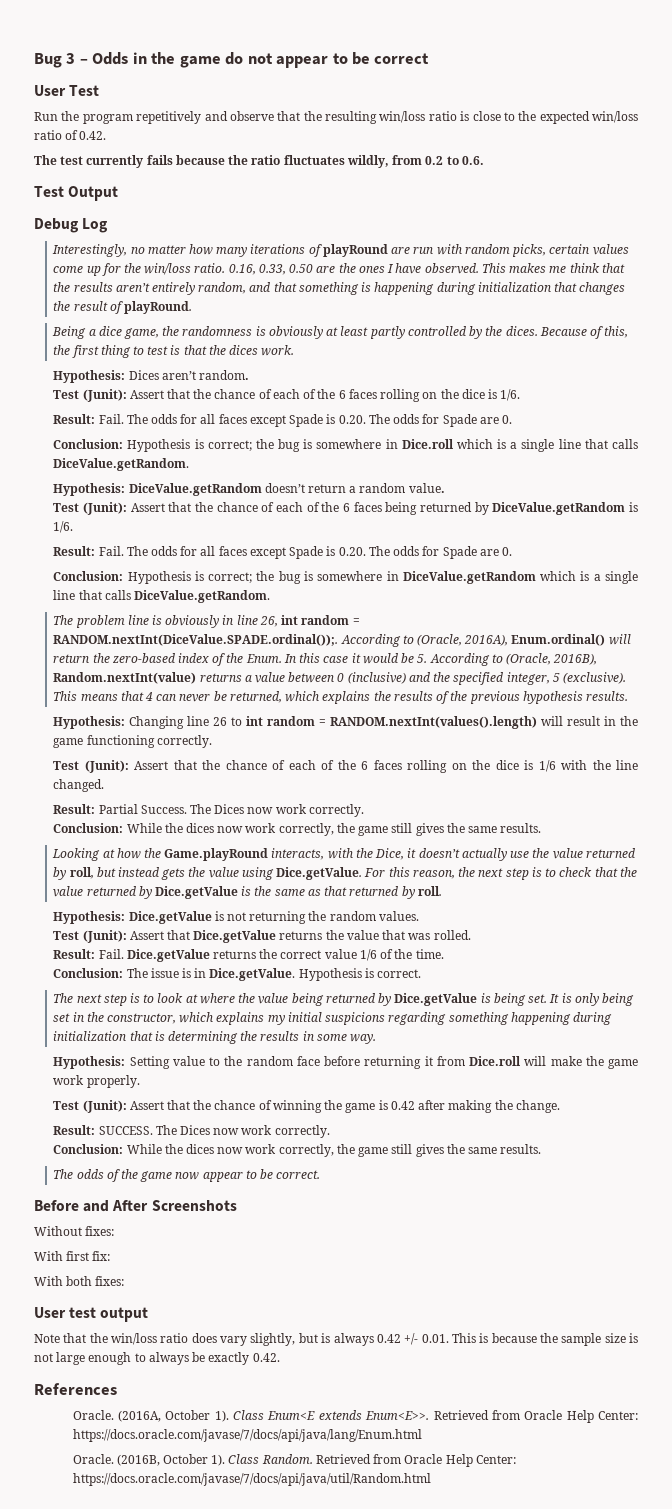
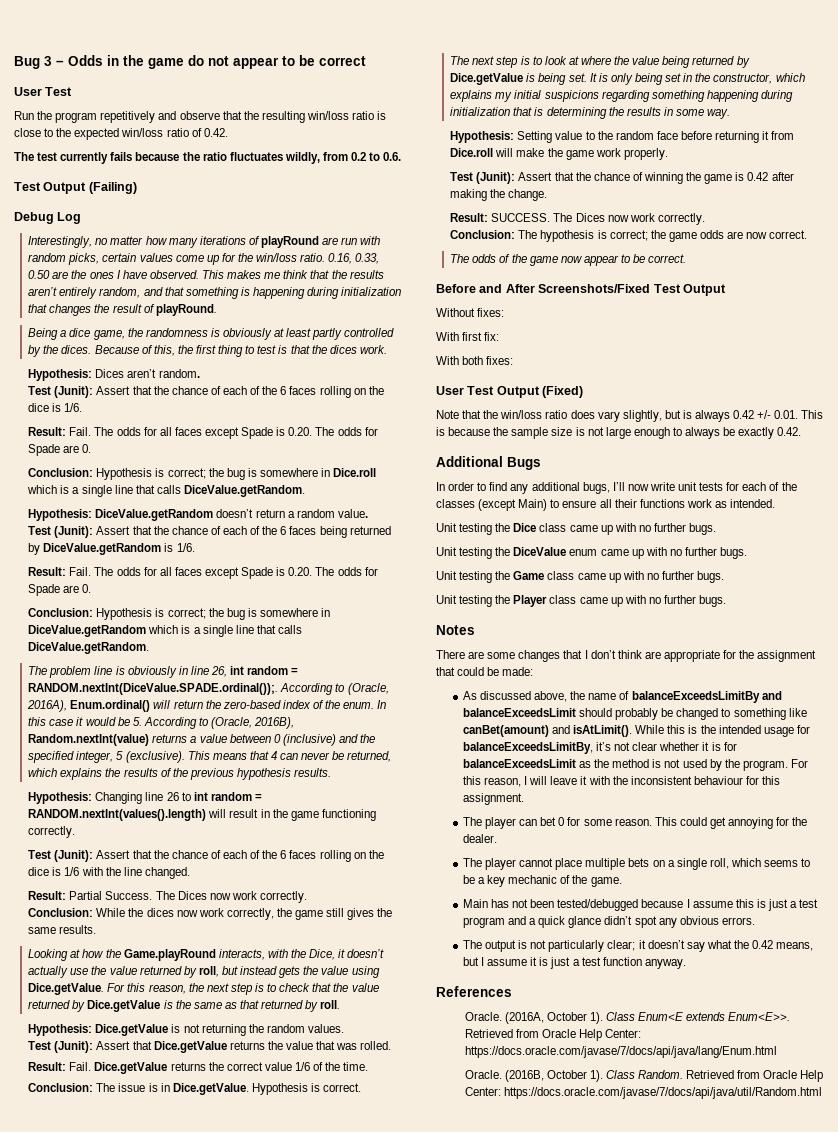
(119, 193) none -> [88,182,137,194] (Failing)
[245,654,282,663] Enum. -> [343,702,375,709] enum.
[126,1144,542,1157] While the dices now work correctly, the game still gives the same results. -> [518,230,808,242] The hypothesis is correct; the game odds are now correct.
[151,1200,237,1211] Screenshots -> [538,284,726,296] Screenshots/Fixed Test Output
[69,1307,149,1322] test output -> [467,386,584,398] Test Output (Fixed)
(280, 1357) none -> [436,456,541,470] [436,482,797,494] [436,499,776,511] [436,523,717,535] [436,547,748,559] [436,571,725,583] [436,595,727,607] [436,625,475,635] [436,650,817,662] [436,667,534,676] [462,691,782,703] [462,708,807,720] [462,725,810,737] [462,742,737,754] [462,759,808,771] [462,776,781,787] [462,793,524,805] [462,817,808,829] [462,834,497,843] [462,858,811,870] [462,875,622,887] [462,899,819,911] [462,916,755,928] [462,940,814,952] [462,957,686,969] // Additional Bugs // In order to find any additional bugs, I’ll now write unit tests for each of the classes (except Main) to ensure all their functions work as intended. // Unit testing the Dice class came up with no further bugs. // Unit testing the DiceValue enum came up with no further bugs. // Unit testing the Game class came up with no further bugs. // Unit testing the Player class came up with no further bugs. // Notes // There are some changes that I don’t think are appropriate for the assignment that could be made: // As discussed above, the name of balanceExceedsLimitBy and balanceExceedsLimit should probably be changed to something like canBet(amount) and isAtLimit(). While this is the intended usage for balanceExceedsLimitBy, it’s not clear whether it is for balanceExceedsLimit as the method is not used by the program. For this reason, I will leave it with the inconsistent behaviour for this assignment. // The player can bet 0 for some reason. This could get annoying for the dealer. // The player cannot place multiple bets on a single roll, which seems to be a key mechanic of the game. // Main has not been tested/debugged because I assume this is just a test program and a quick glance didn’t spot any obvious errors. // The output is not particularly clear; it doesn’t say what the 0.42 means, but I assume it is just a test function anyway.

